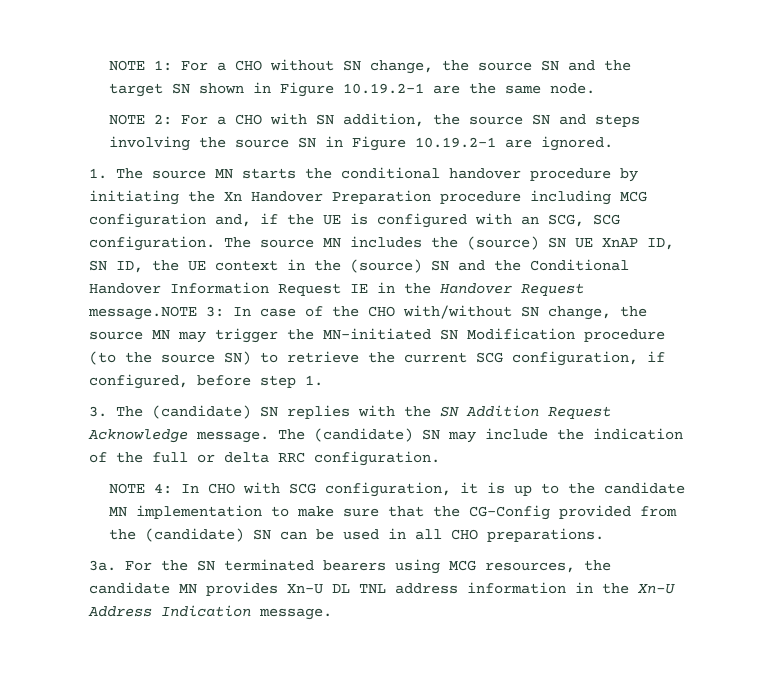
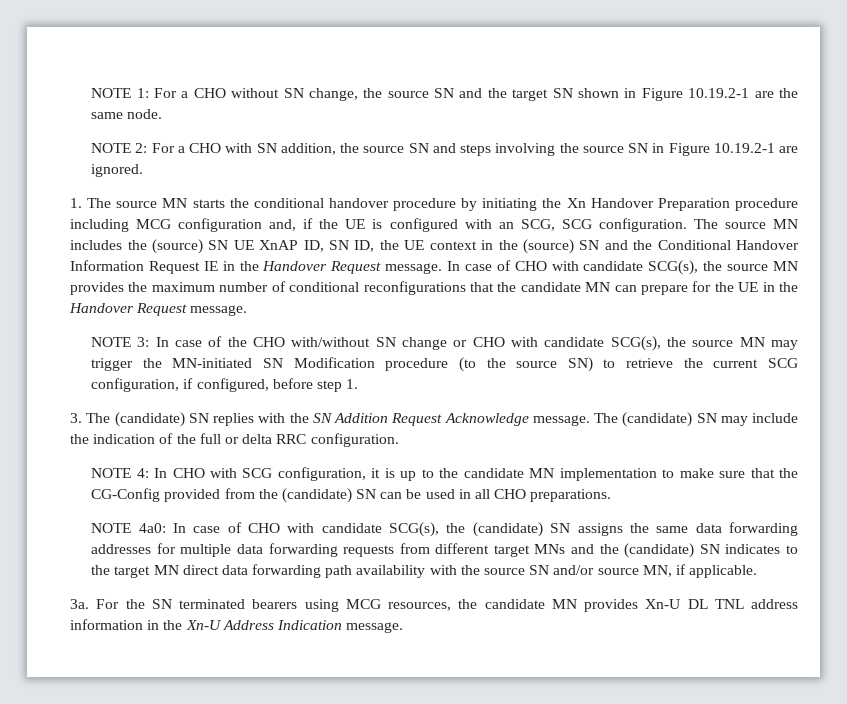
[87,306,197,320] message.NOTE -> [385,260,798,275] [70,281,798,295] [69,303,248,316] [91,337,132,347] message. In case of CHO with candidate SCG(s), the source MN provides the maximum number of conditional reconfigurations that the candidate MN can prepare for the UE in the Handover Request message. // NOTE
[547,306,611,320] change, -> [402,336,661,351] change or CHO with candidate SCG(s),
(604, 535) none -> [91,522,799,537] [91,543,798,558] [91,564,758,578] // NOTE 4a0: In case of CHO with candidate SCG(s), the (candidate) SN assigns the same data forwarding addresses for multiple data forwarding requests from different target MNs and the (candidate) SN indicates to the target MN direct data forwarding path availability with the source SN and/or source MN, if applicable.

